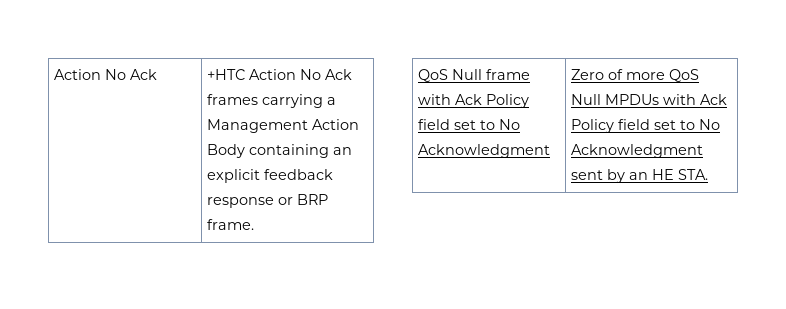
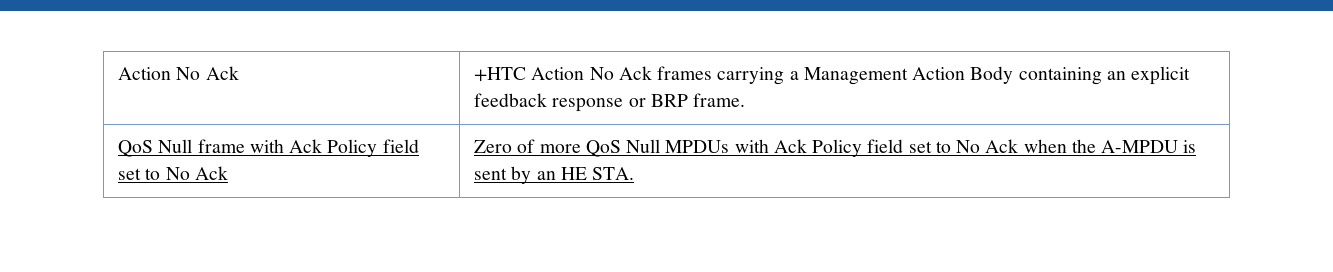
[418,144,551,158] Acknowledgment -> [194,166,228,180] Ack
[571,144,704,158] Acknowledgment -> [985,139,1197,153] Ack when the A-MPDU is

